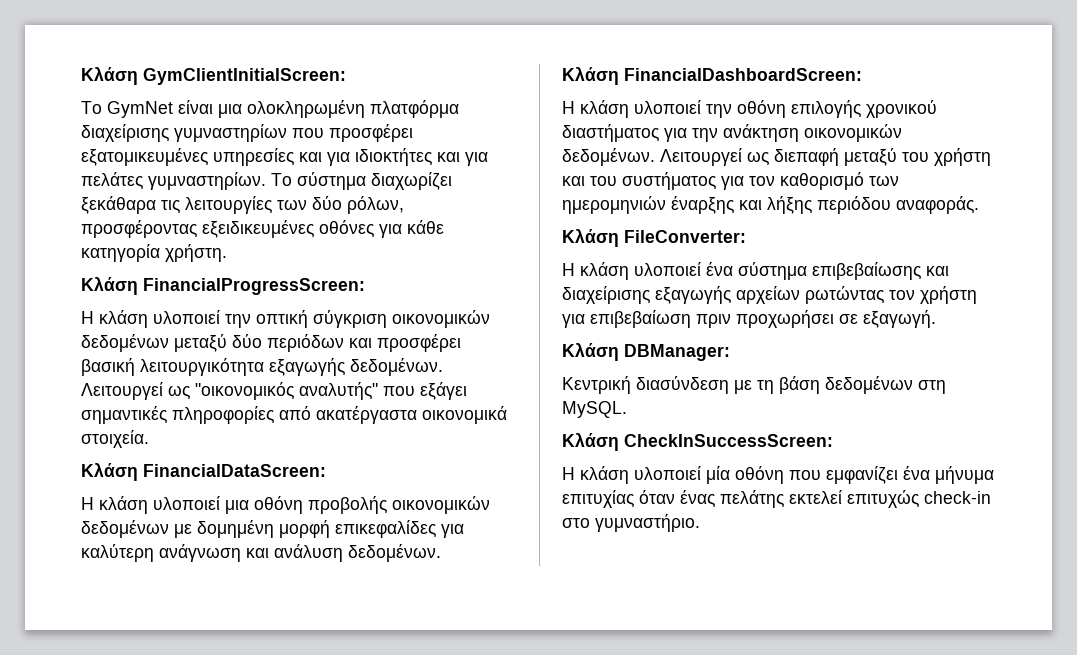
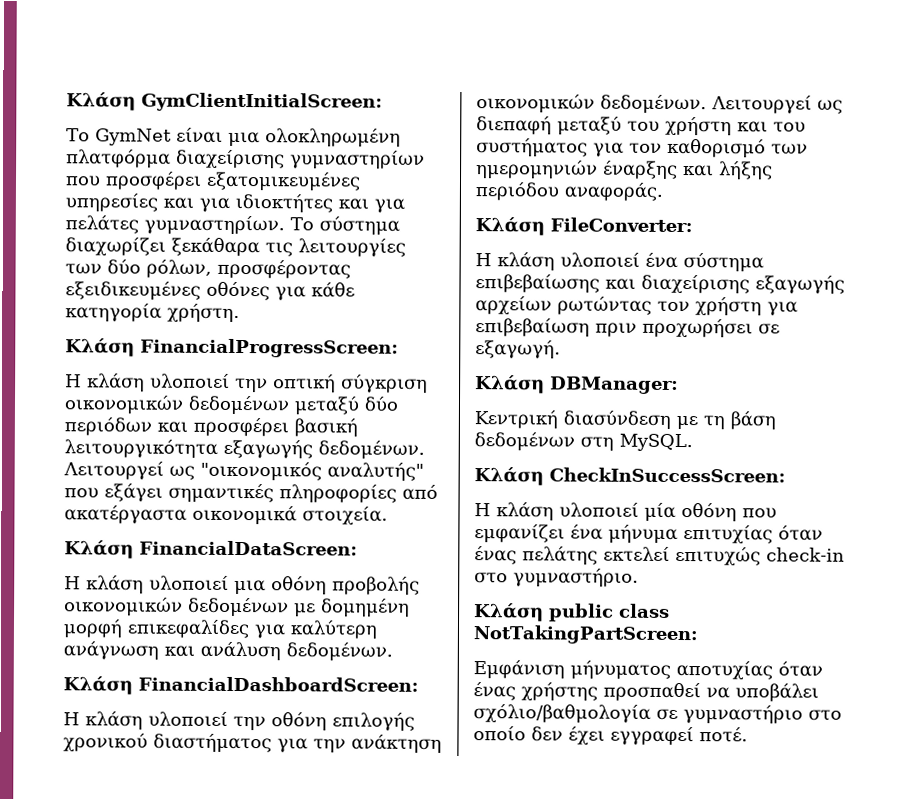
(700, 523) none -> [474,603,670,622] [473,625,698,645] [473,660,823,680] [473,682,819,702] [473,704,842,724] [473,726,748,746] // Κλάση public class NotTakingPartScreen: // Εμφάνιση μήνυματος αποτυχίας όταν ένας χρήστης προσπαθεί να υποβάλει σχόλιο/βαθμολογία σε γυμναστήριο στο οποίο δεν έχει εγγραφεί ποτέ.

